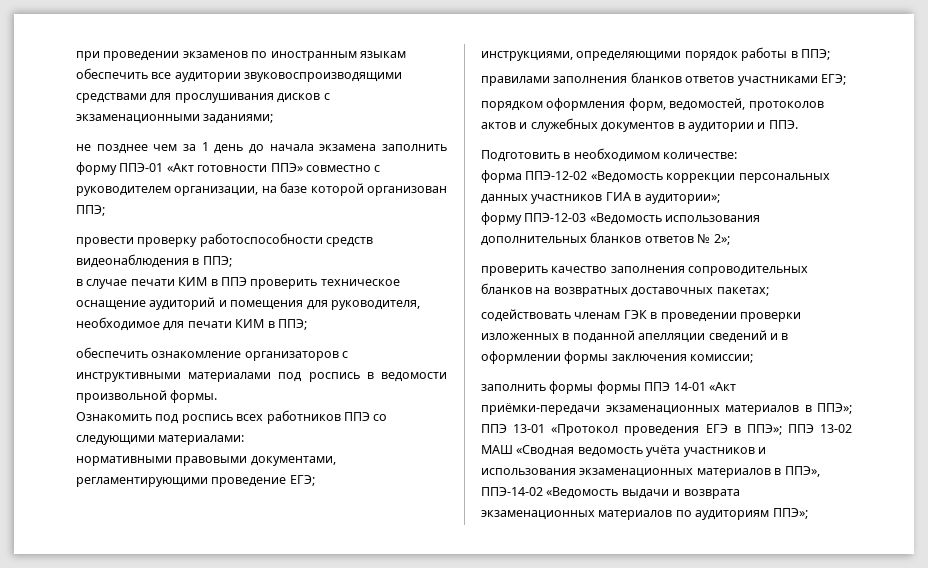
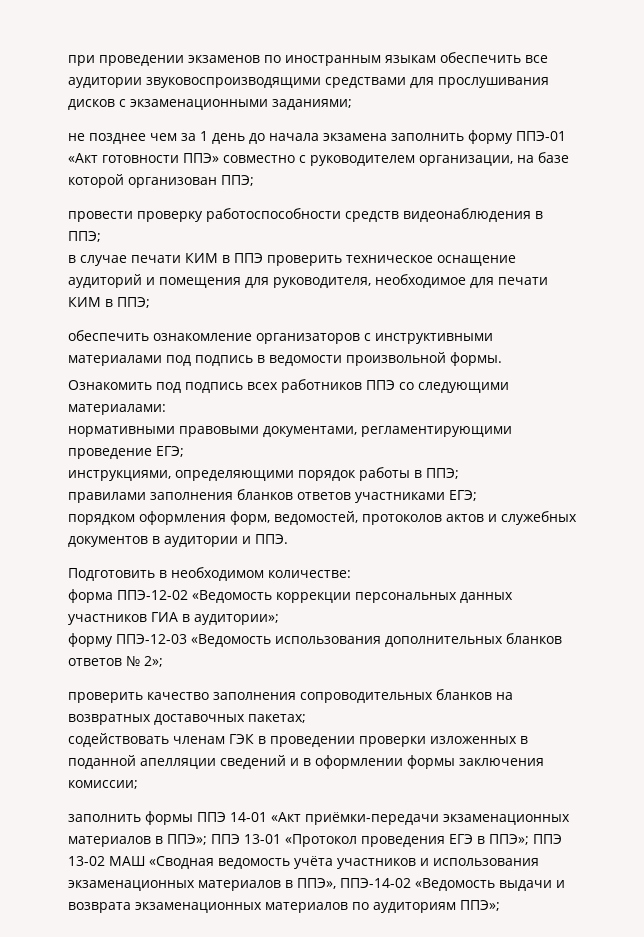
[308,372,360,382] роспись -> [195,355,253,366] подпись
[181,414,233,424] роспись -> [185,382,243,393] подпись
[596,381,641,394] формы -> (193, 818) none

